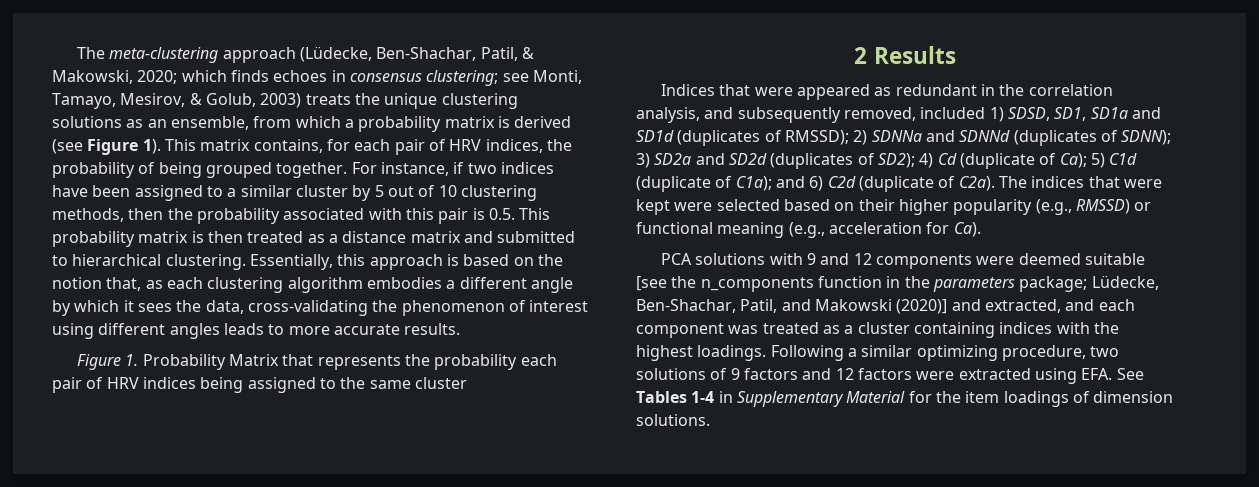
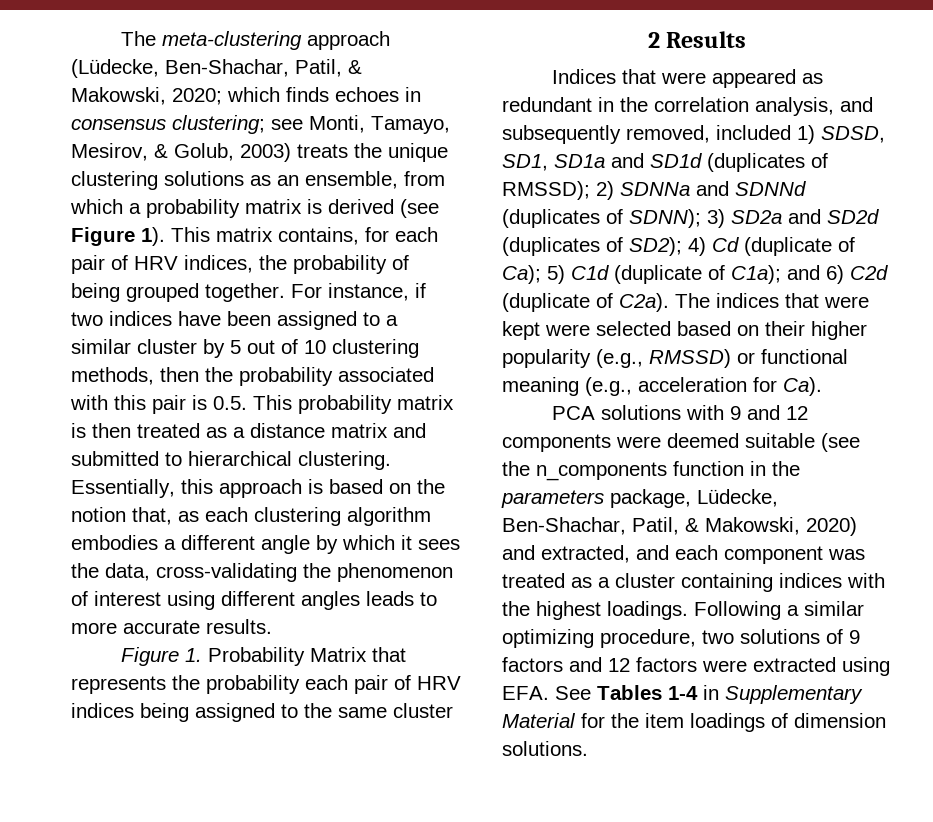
[636,276,667,291] [see -> [821,433,860,452] (see
[1019,276,1088,292] package; -> [610,489,691,508] package,
[781,299,948,314] and Makowski (2020)] -> [685,517,857,536] & Makowski, 2020)

